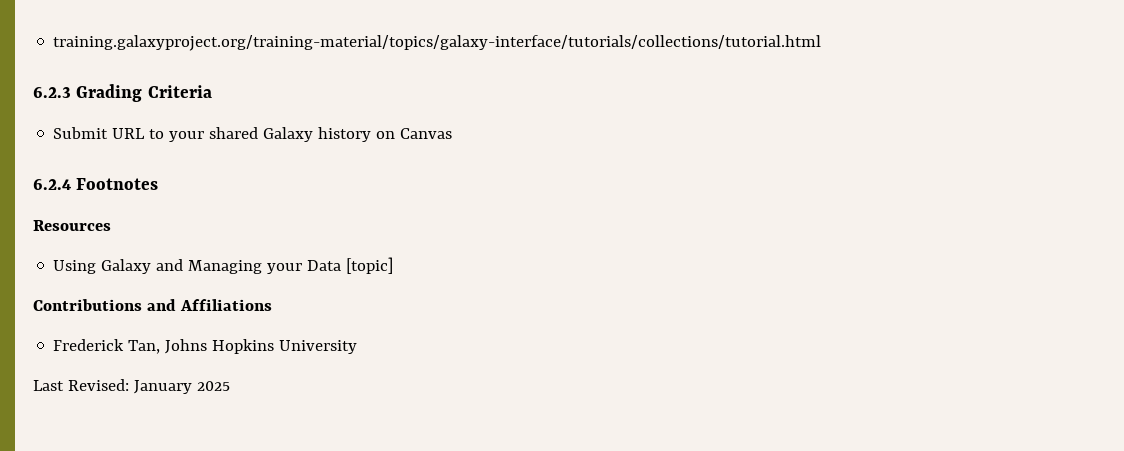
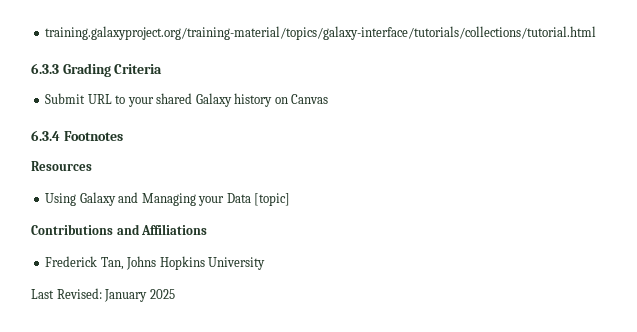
[33,87,71,98] 6.2.3 -> [31,63,59,74] 6.3.3
[33,179,71,190] 6.2.4 -> [31,130,60,141] 6.3.4

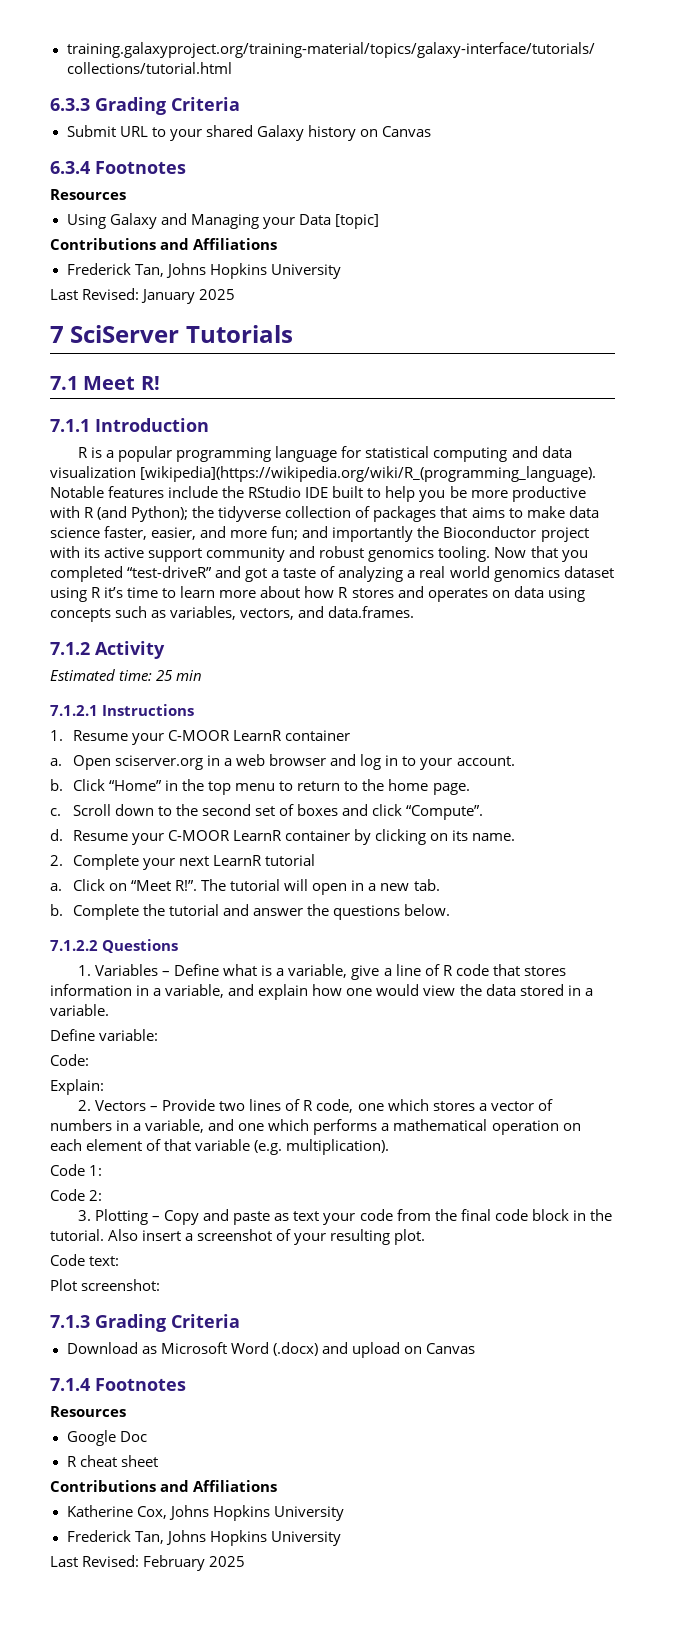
(175, 294) none -> [50,325,293,343] [50,376,160,390] [50,418,209,432] [78,446,572,462] [50,466,597,482] [50,486,586,502] [50,506,599,522] [50,526,589,542] [50,546,588,562] [50,566,614,582] [50,586,585,602] [50,606,415,622] [50,641,165,659] [50,669,203,681] [50,704,195,716] [50,730,351,745] [50,754,515,770] [50,779,470,795] [50,804,484,820] [50,829,516,845] [50,854,316,870] [50,879,440,895] [50,904,451,920] [50,939,179,953] [78,964,566,980] [50,984,593,1000] [50,1004,109,1016] [50,1029,159,1041] [50,1054,89,1066] [50,1079,104,1095] [78,1099,553,1113] [50,1119,581,1135] [50,1139,390,1155] [50,1164,103,1176] [50,1189,103,1201] [78,1209,612,1225] [50,1229,426,1245] [50,1254,120,1266] [50,1279,161,1291] [50,1314,240,1332] [66,1342,475,1358] [50,1378,186,1391] [50,1406,126,1417] [66,1430,147,1446] [66,1455,158,1467] [50,1480,278,1492] [66,1505,344,1521] [66,1530,341,1546] [50,1555,246,1571] // 7 SciServer Tutorials // 7.1 Meet R! // 7.1.1 Introduction // R is a popular programming language for statistical computing and data visualization [wikipedia](https://wikipedia.org/wiki/R_(programming_language). Notable features include the RStudio IDE built to help you be more productive with R (and Python); the tidyverse collection of packages that aims to make data science faster, easier, and more fun; and importantly the Bioconductor project with its active support community and robust genomics tooling. Now that you completed “test-driveR” and got a taste of analyzing a real world genomics dataset using R it’s time to learn more about how R stores and operates on data using concepts such as variables, vectors, and data.frames. // 7.1.2 Activity // Estimated time: 25 min // 7.1.2.1 Instructions // 1. Resume your C-MOOR LearnR container // a. Open sciserver.org in a web browser and log in to your account. // b. Click “Home” in the top menu to return to the home page. // c. Scroll down to the second set of boxes and click “Compute”. // d. Resume your C-MOOR LearnR container by clicking on its name. // 2. Complete your next LearnR tutorial // a. Click on “Meet R!”. The tutorial will open in a new tab. // b. Complete the tutorial and answer the questions below. // 7.1.2.2 Questions // 1. Variables – Define what is a variable, give a line of R code that stores information in a variable, and explain how one would view the data stored in a variable. // Define variable: // Code: // Explain: // 2. Vectors – Provide two lines of R code, one which stores a vector of numbers in a variable, and one which performs a mathematical operation on each element of that variable (e.g. multiplication). // Code 1: // Code 2: // 3. Plotting – Copy and paste as text your code from the final code block in the tutorial. Also insert a screenshot of your resulting plot. // Code text: // Plot screenshot: // 7.1.3 Grading Criteria // Download as Microsoft Word (.docx) and upload on Canvas // 7.1.4 Footnotes // Resources // Google Doc // R cheat sheet // Contributions and Affiliations // Katherine Cox, Johns Hopkins University // Frederick Tan, Johns Hopkins University // Last Revised: February 2025

